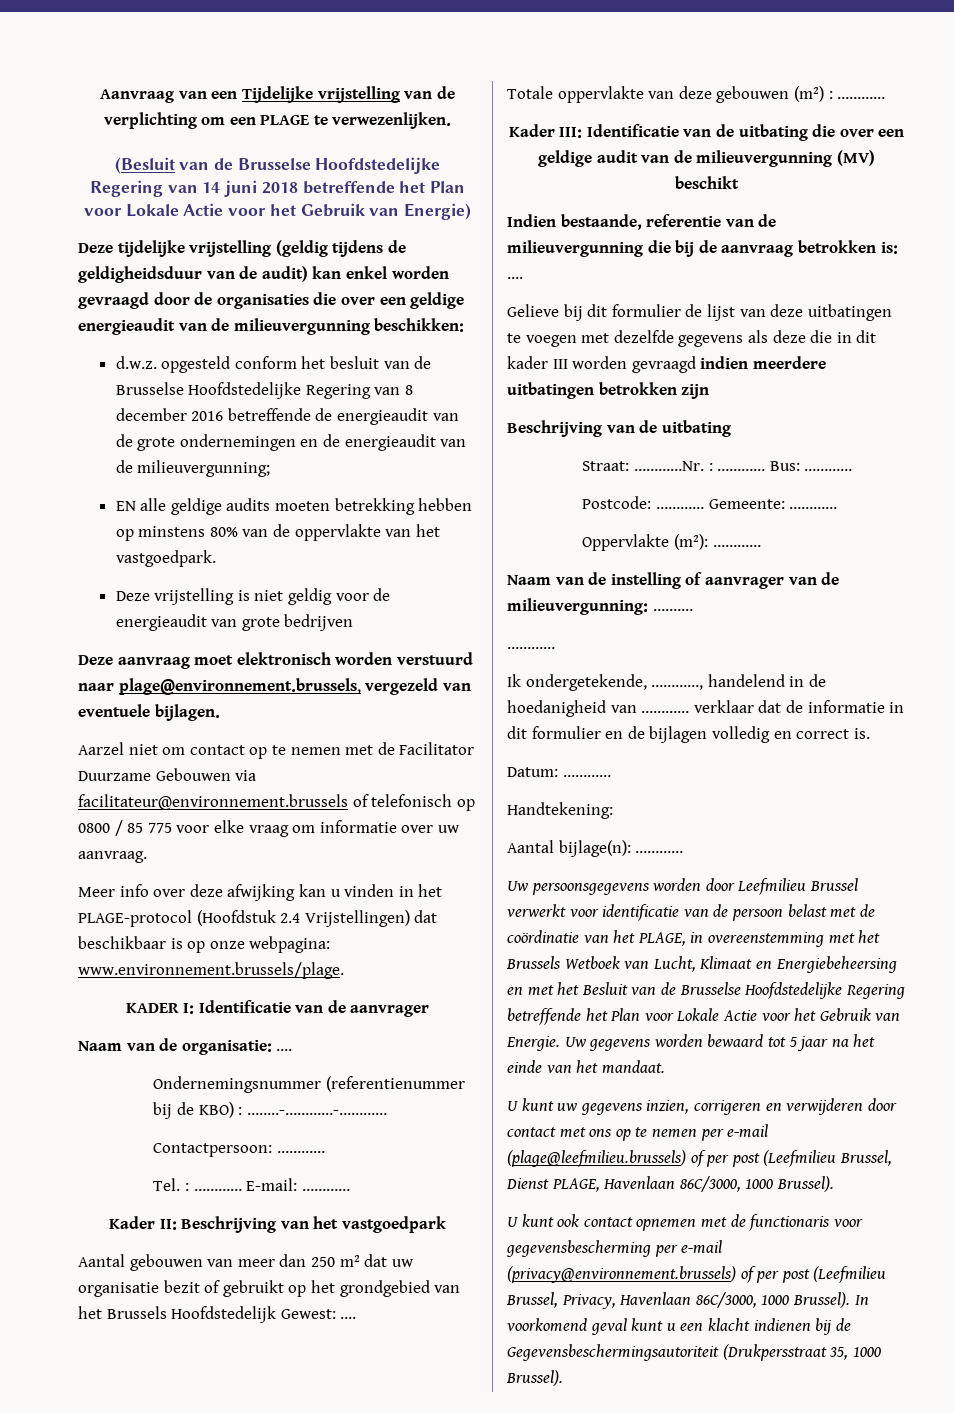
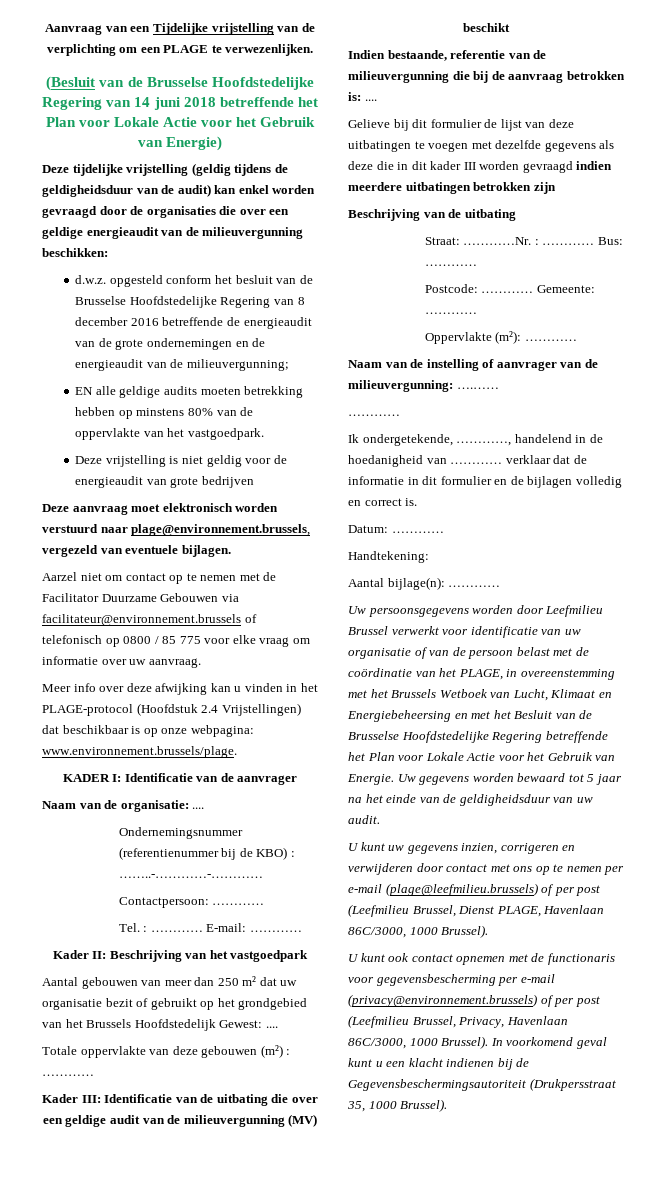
(709, 913) none -> [564,629,581,635] [348,647,450,659] uw organisatie of van
[576,1060,665,1074] het mandaat. -> [443,794,593,806] [348,815,380,824] de geldigheidsduur van uw audit.

